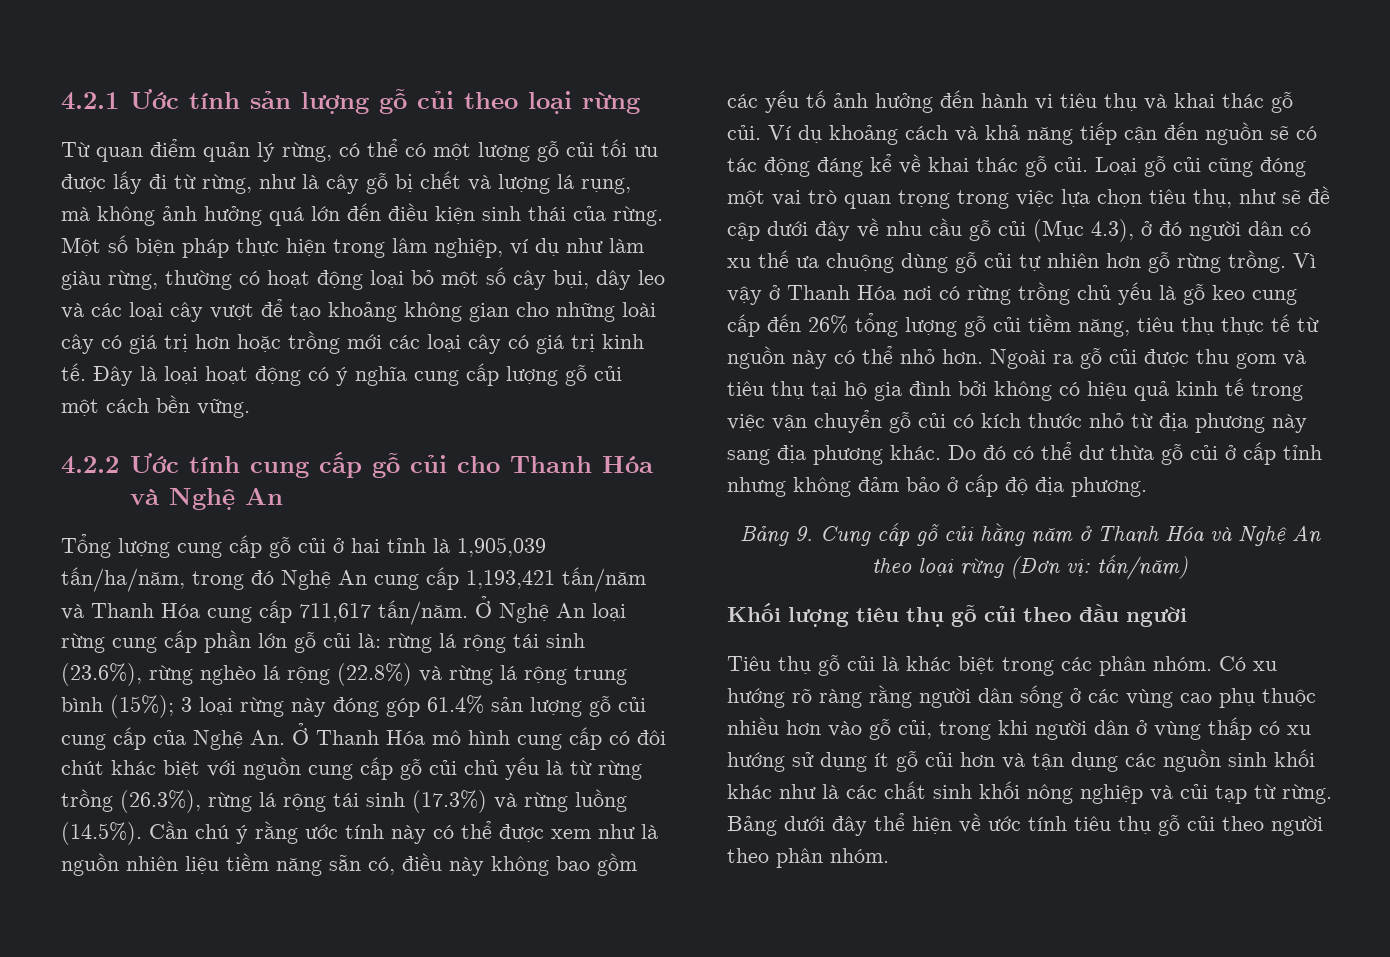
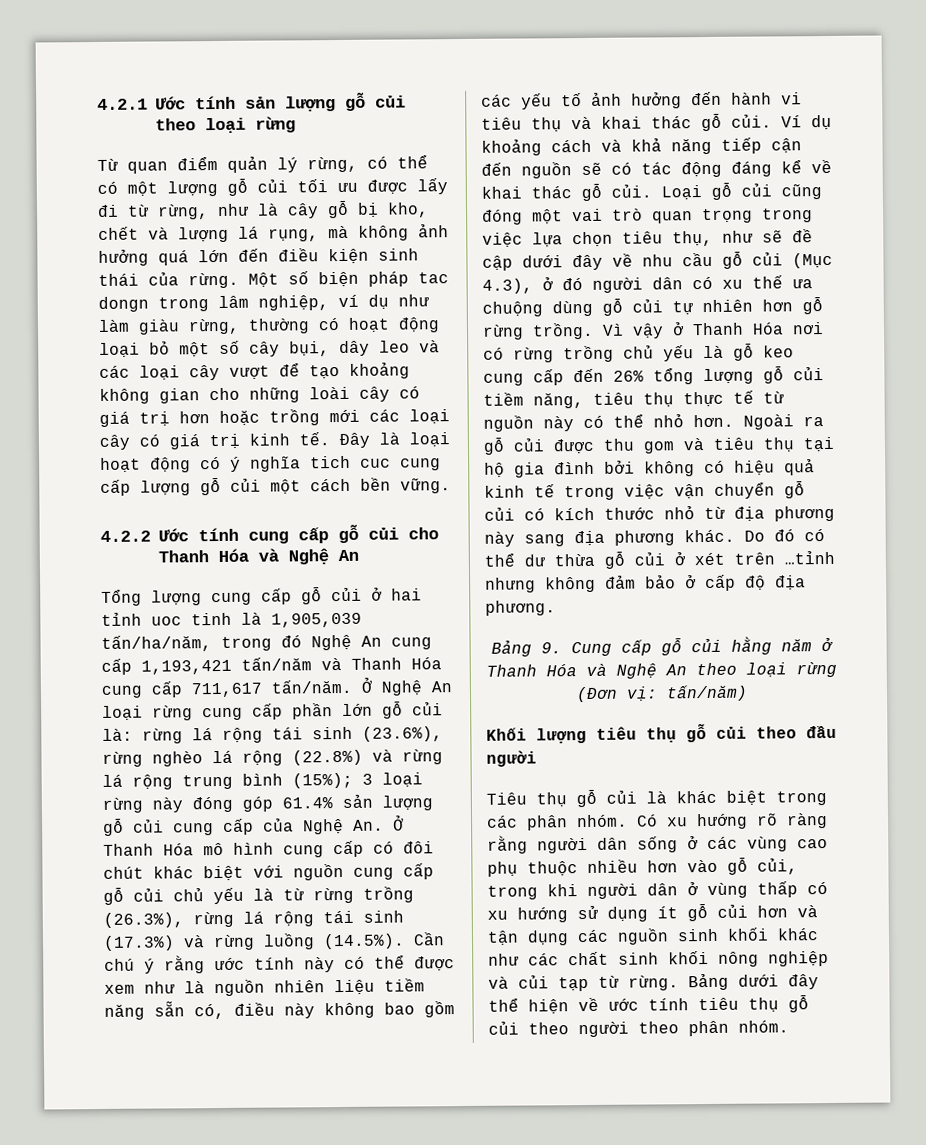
(413, 183) none -> [387,202,429,218] kho,
[236,238,326,256] thực hiện -> [418,272,449,284] [98,296,149,312] tac dongn
(407, 376) none -> [310,455,391,469] tich cuc
(426, 545) none -> [151,612,232,626] uoc tinh
[1243,442,1322,465] cấp tỉnh -> [694,550,835,566] xét trên …tỉnh
[822,784,839,799] là -> (519, 959) none

